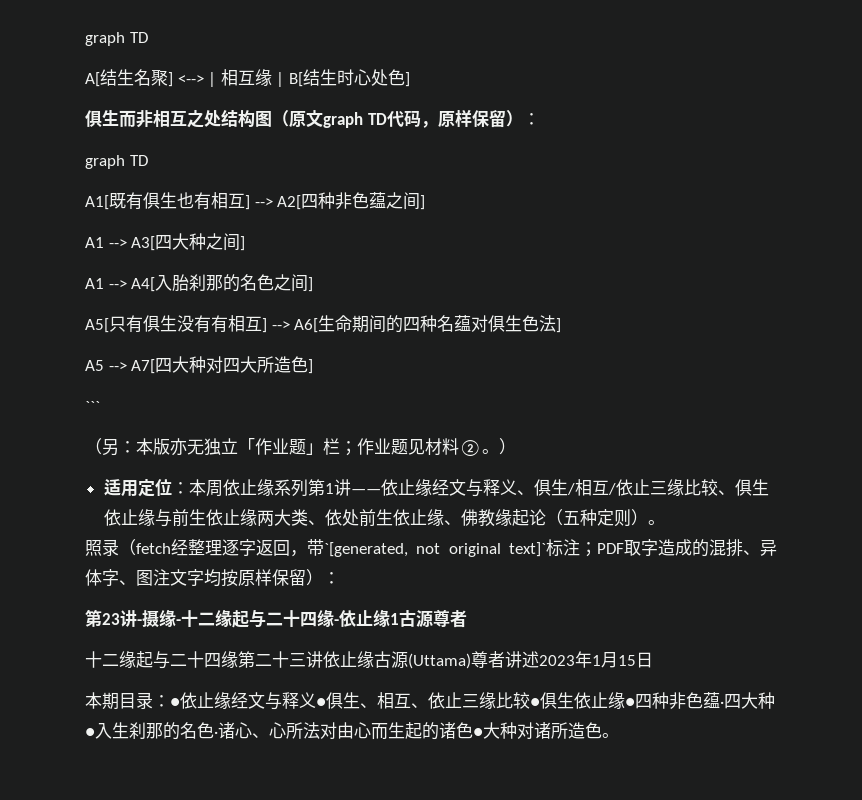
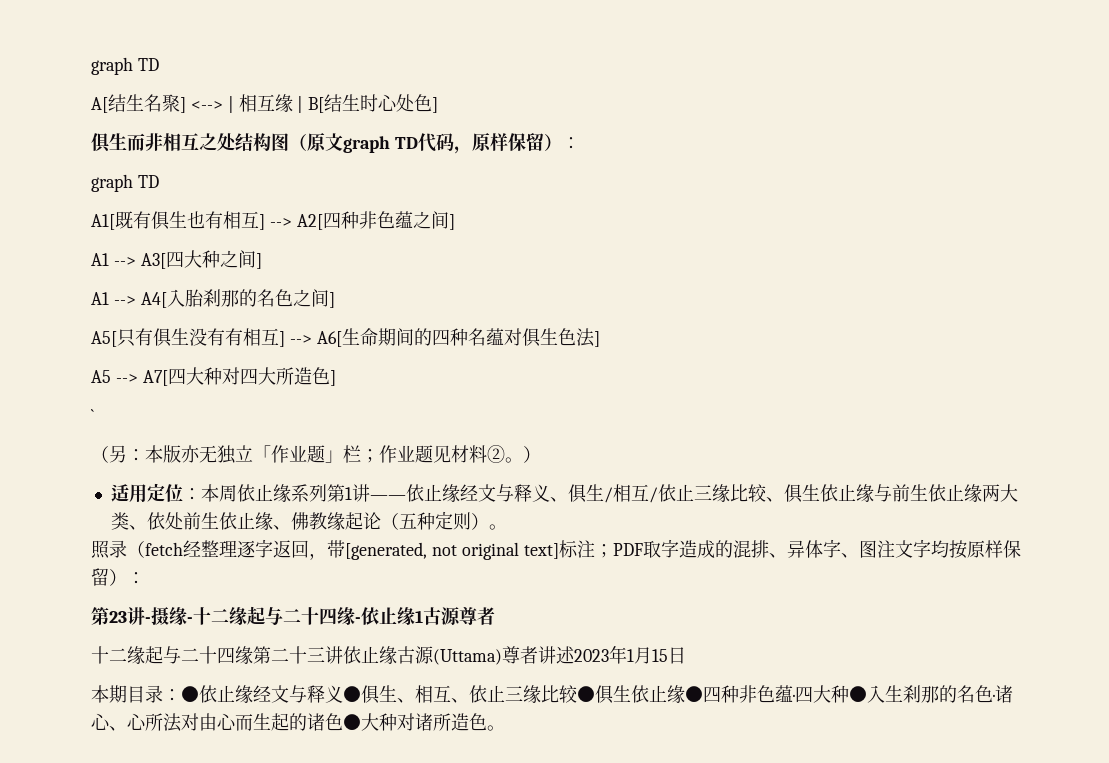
[85,401,100,412] ``` -> [91,409,94,422] `
[324,542,408,557] `[generated, -> [345,542,427,560] [generated,
[508,542,546,557] text]` -> [523,543,559,559] text]

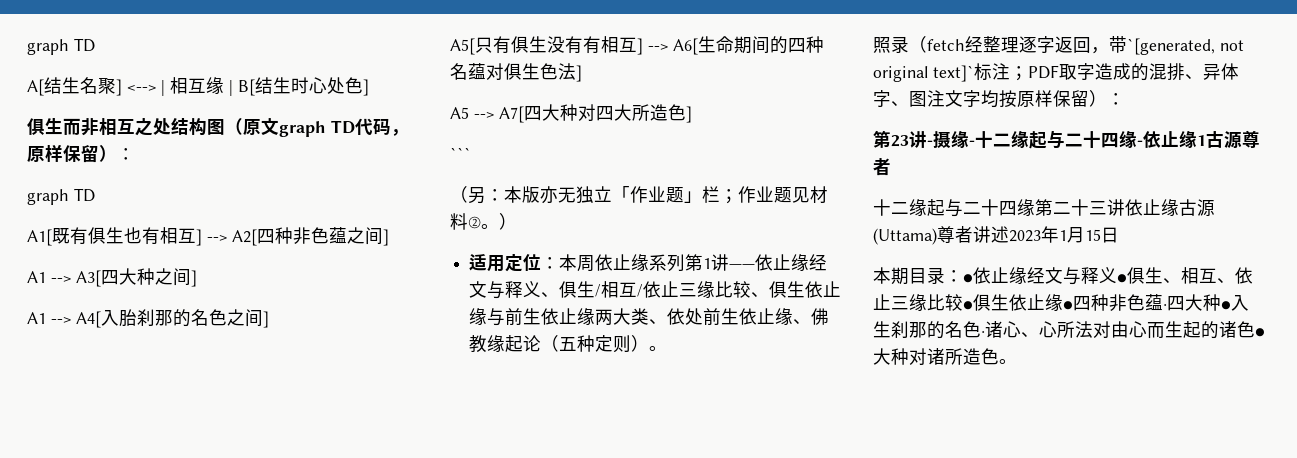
[91,409,94,422] ` -> [450,147,471,160] ```
[345,542,427,560] [generated, -> [1127,38,1215,55] `[generated,
[523,543,559,559] text] -> [932,65,974,82] text]`

